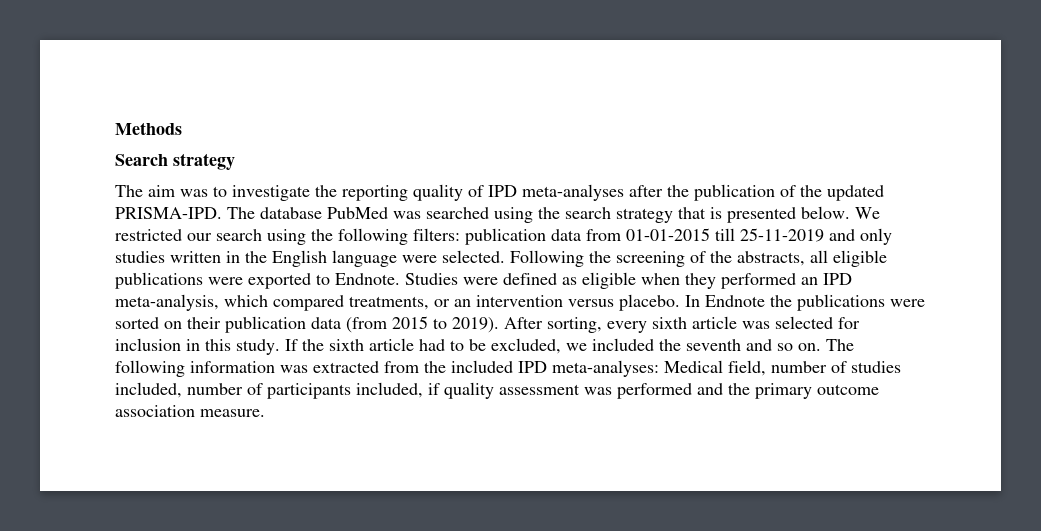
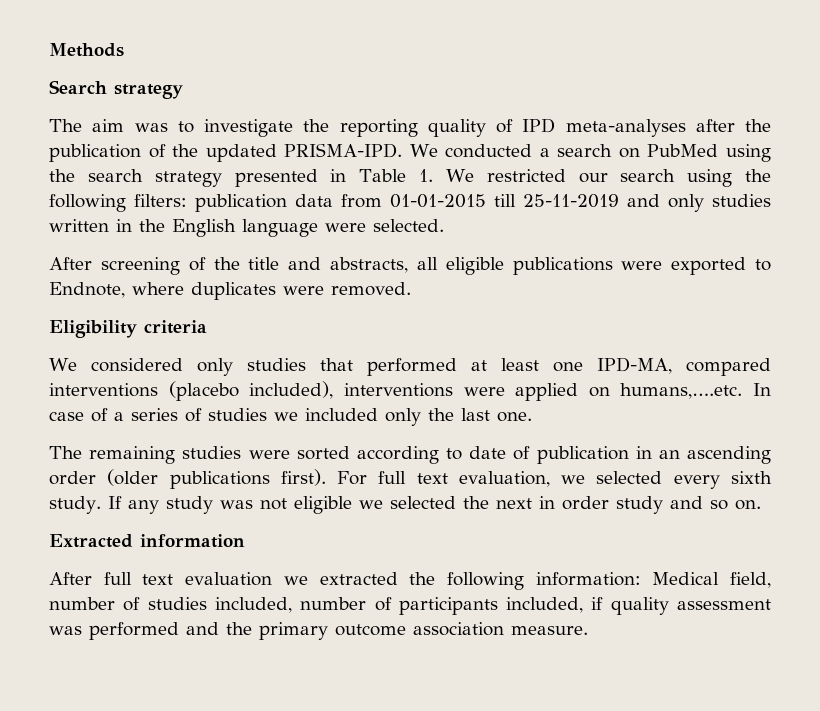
[227,206,850,223] The database PubMed was searched using the search strategy that is presented below. -> [409,144,771,162] [49,169,433,187] We conducted a search on PubMed using the search strategy presented in Table 1.
[510,250,611,267] Following the -> [49,257,92,270] // After
(732, 257) none -> [248,257,322,270] title and
[335,272,852,289] [115,294,925,311] [115,316,860,333] [115,338,854,355] [115,360,659,377] Endnote. Studies were defined as eligible when they performed an IPD meta-analysis, which compared treatments, or an intervention versus placebo. In Endnote the publications were sorted on their publication data (from 2015 to 2019). After sorting, every sixth article was selected for inclusion in this study. If the sixth article had to be excluded, we included the seventh and so on. The following information was extracted from the included IPD meta-analyses: -> [49,282,411,300] [49,320,207,338] [49,357,771,376] [49,381,771,401] [49,408,532,426] [49,446,771,464] [49,469,772,489] [49,496,761,514] [49,534,245,548] [49,572,641,590] Endnote, where duplicates were removed. // Eligibility criteria // We considered only studies that performed at least one IPD-MA, compared interventions (placebo included), interventions were applied on humans,….etc. In case of a series of studies we included only the last one. // The remaining studies were sorted according to date of publication in an ascending order (older publications first). For full text evaluation, we selected every sixth study. If any study was not eligible we selected the next in order study and so on. // Extracted information // After full text evaluation we extracted the following information:

